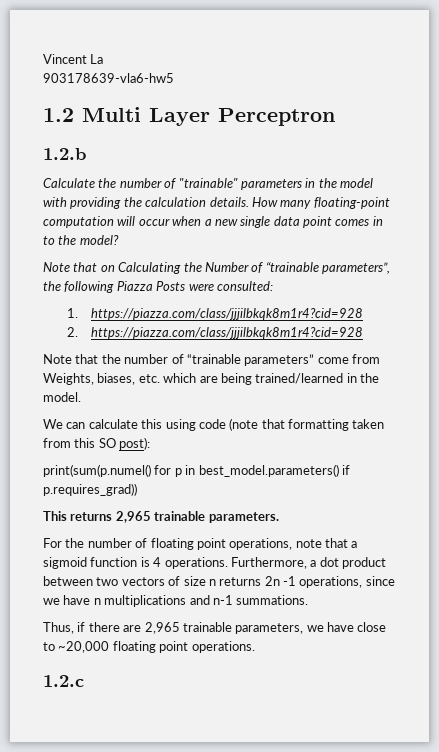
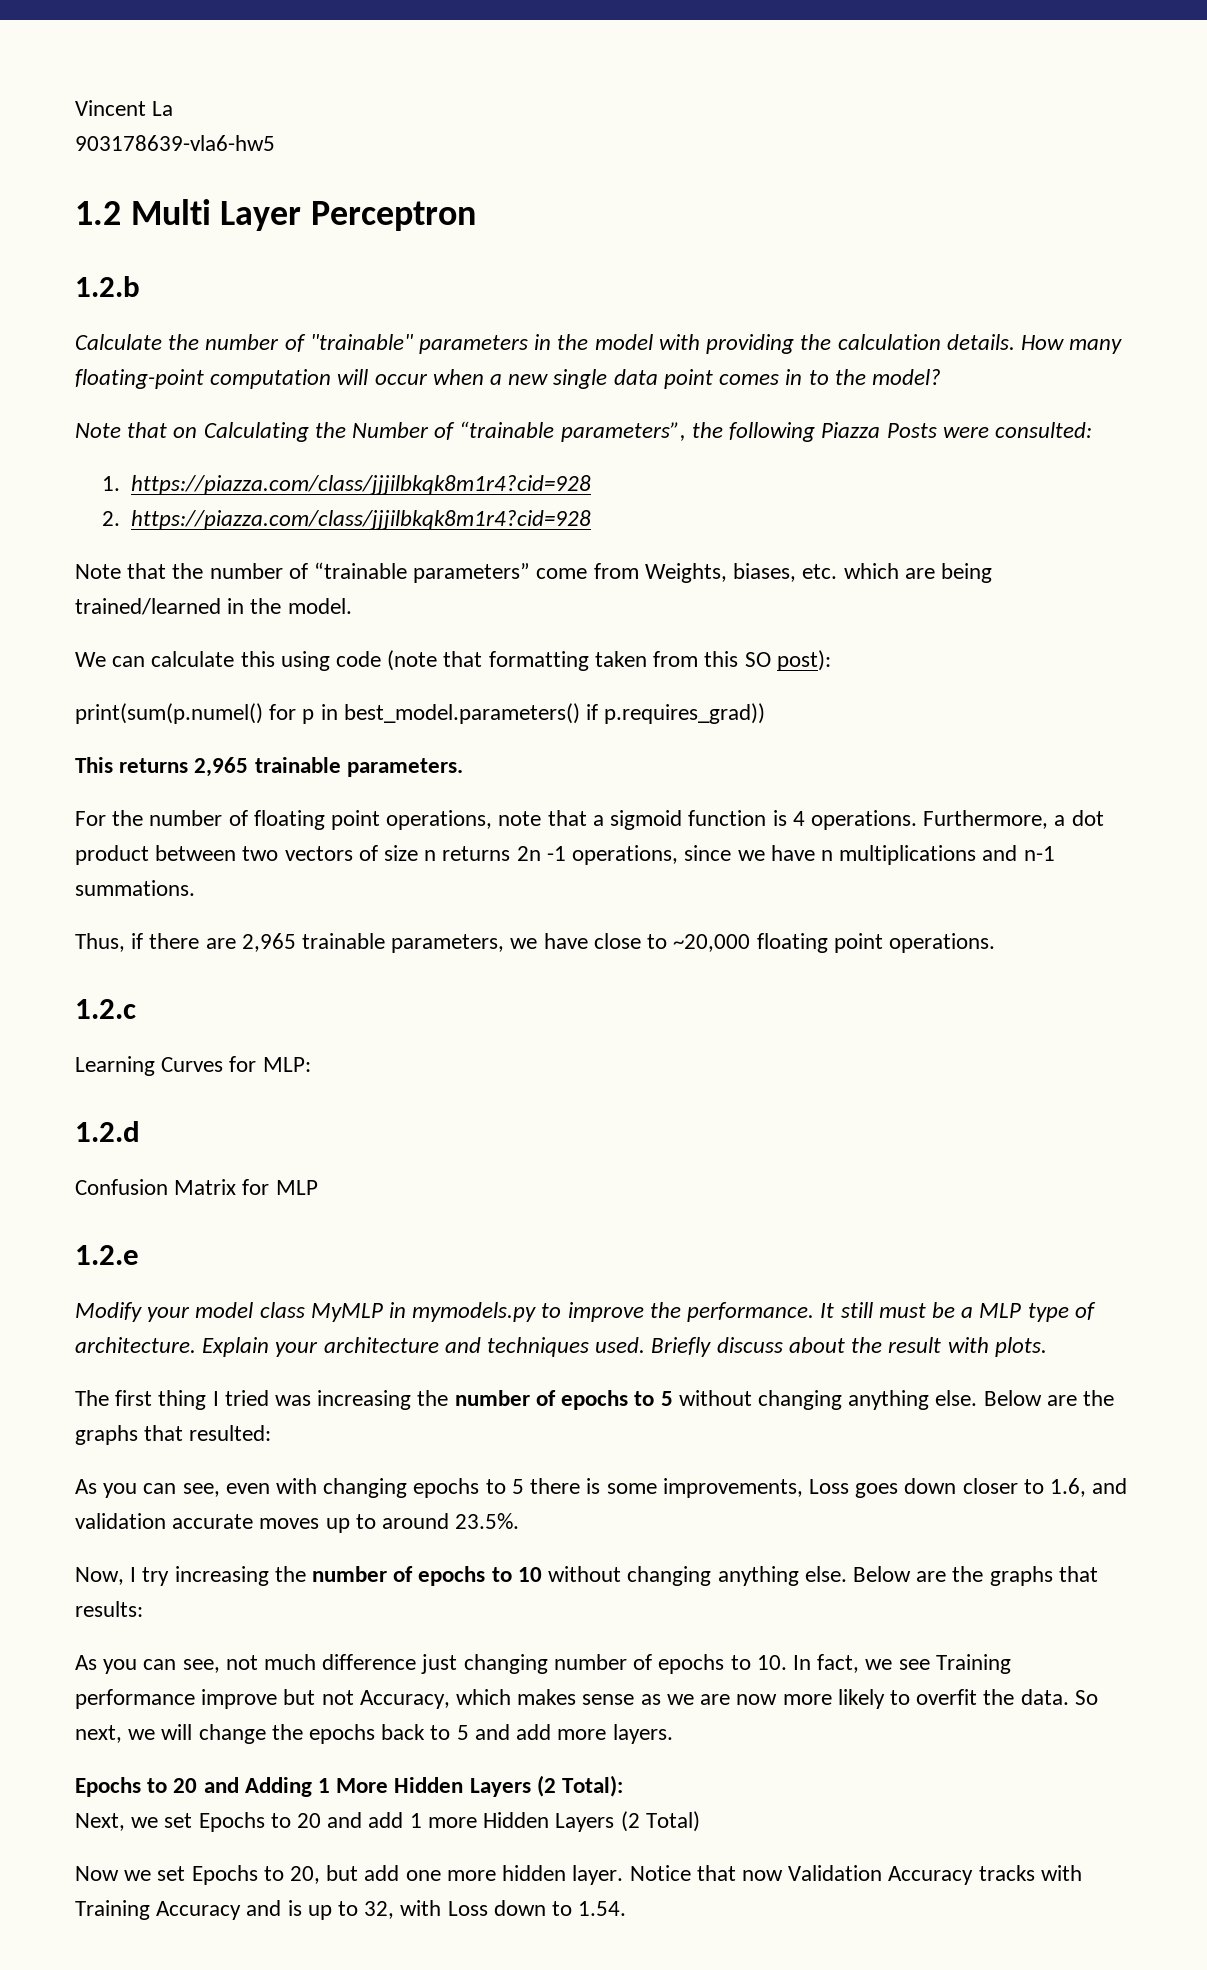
(84, 681) none -> [75,1056,311,1076] [75,1121,140,1142] [75,1179,318,1195] [75,1245,139,1265] [75,1302,1096,1322] [75,1337,1047,1357] [75,1390,1114,1410] [75,1425,272,1445] [75,1478,1128,1498] [75,1513,520,1533] [75,1566,1098,1586] [75,1601,143,1617] [75,1654,1011,1674] [75,1689,1098,1709] [75,1724,673,1744] [75,1775,624,1797] [75,1811,700,1832] [75,1865,1082,1885] [75,1900,627,1920] // Learning Curves for MLP: // 1.2.d // Confusion Matrix for MLP // 1.2.e // Modify your model class MyMLP in mymodels.py to improve the performance. It still must be a MLP type of architecture. Explain your architecture and techniques used. Briefly discuss about the result with plots. // The first thing I tried was increasing the number of epochs to 5 without changing anything else. Below are the graphs that resulted: // As you can see, even with changing epochs to 5 there is some improvements, Loss goes down closer to 1.6, and validation accurate moves up to around 23.5%. // Now, I try increasing the number of epochs to 10 without changing anything else. Below are the graphs that results: // As you can see, not much difference just changing number of epochs to 10. In fact, we see Training performance improve but not Accuracy, which makes sense as we are now more likely to overfit the data. So next, we will change the epochs back to 5 and add more layers. // Epochs to 20 and Adding 1 More Hidden Layers (2 Total): // Next, we set Epochs to 20 and add 1 more Hidden Layers (2 Total) // Now we set Epochs to 20, but add one more hidden layer. Notice that now Validation Accuracy tracks with Training Accuracy and is up to 32, with Loss down to 1.54.

